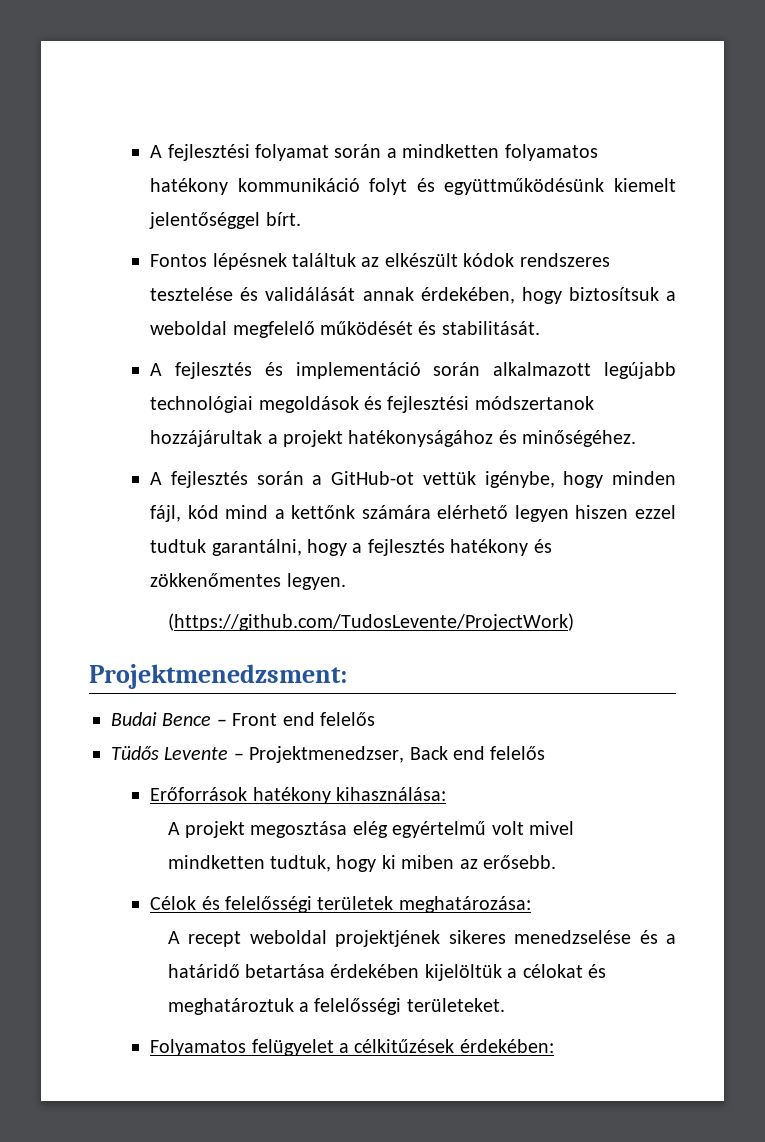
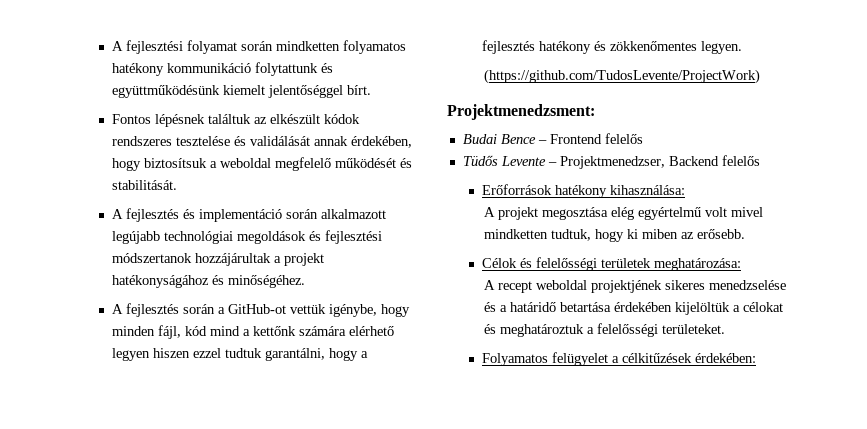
[386,148,397,158] a -> (273, 46) none
[369,178,408,195] folyt -> [254,62,318,76] folytattunk
[232,712,315,726] Front end -> [549,134,602,144] Frontend
[409,746,485,760] Back end -> [668,156,719,166] Backend

